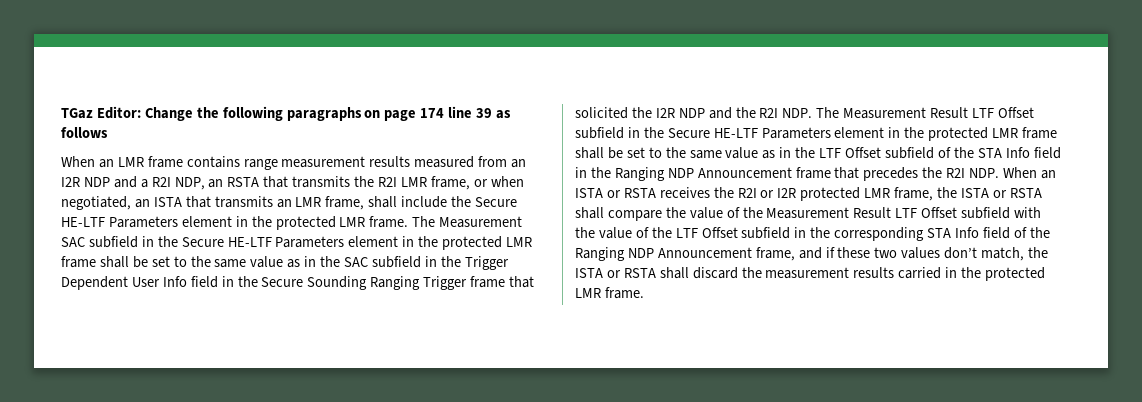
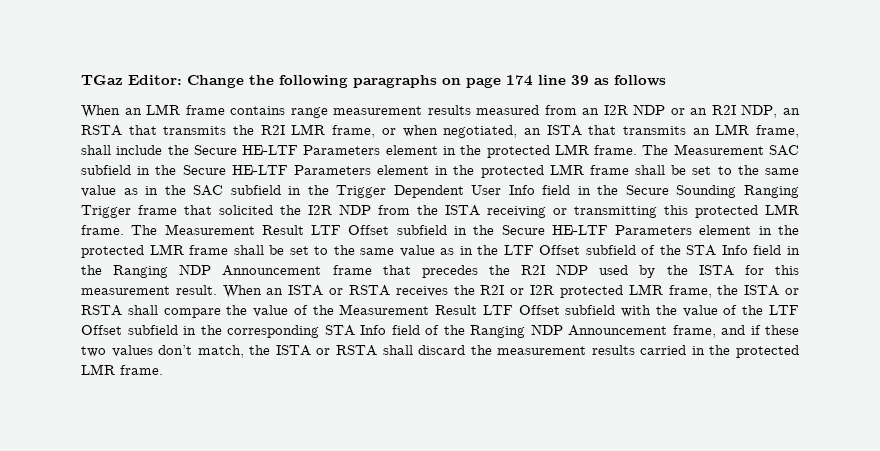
[113,176,148,188] and a -> [670,108,708,115] or an
[708,107,813,119] and the R2I NDP. -> [378,204,799,218] [81,225,124,235] from the ISTA receiving or transmitting this protected LMR frame.
[969,168,1000,178] NDP. -> [556,264,799,278] [81,285,217,295] NDP used by the ISTA for this measurement result.

